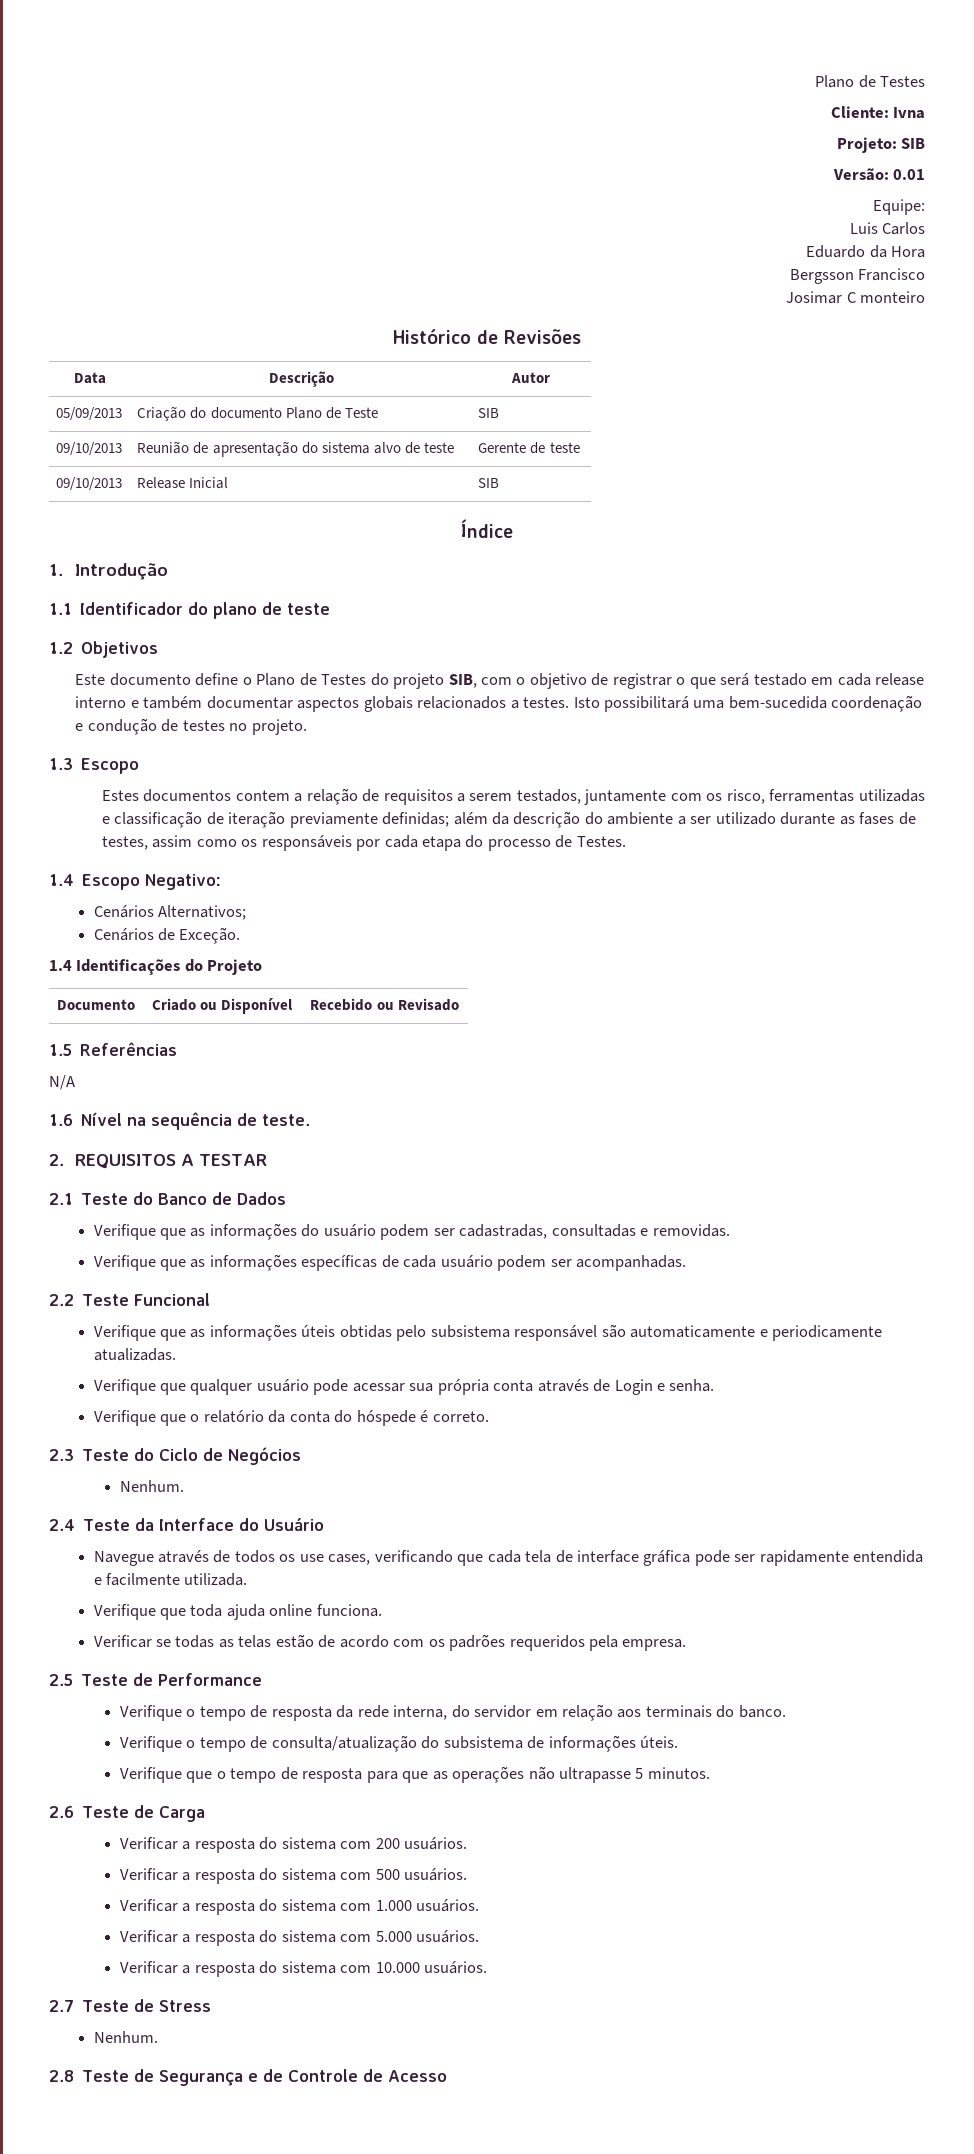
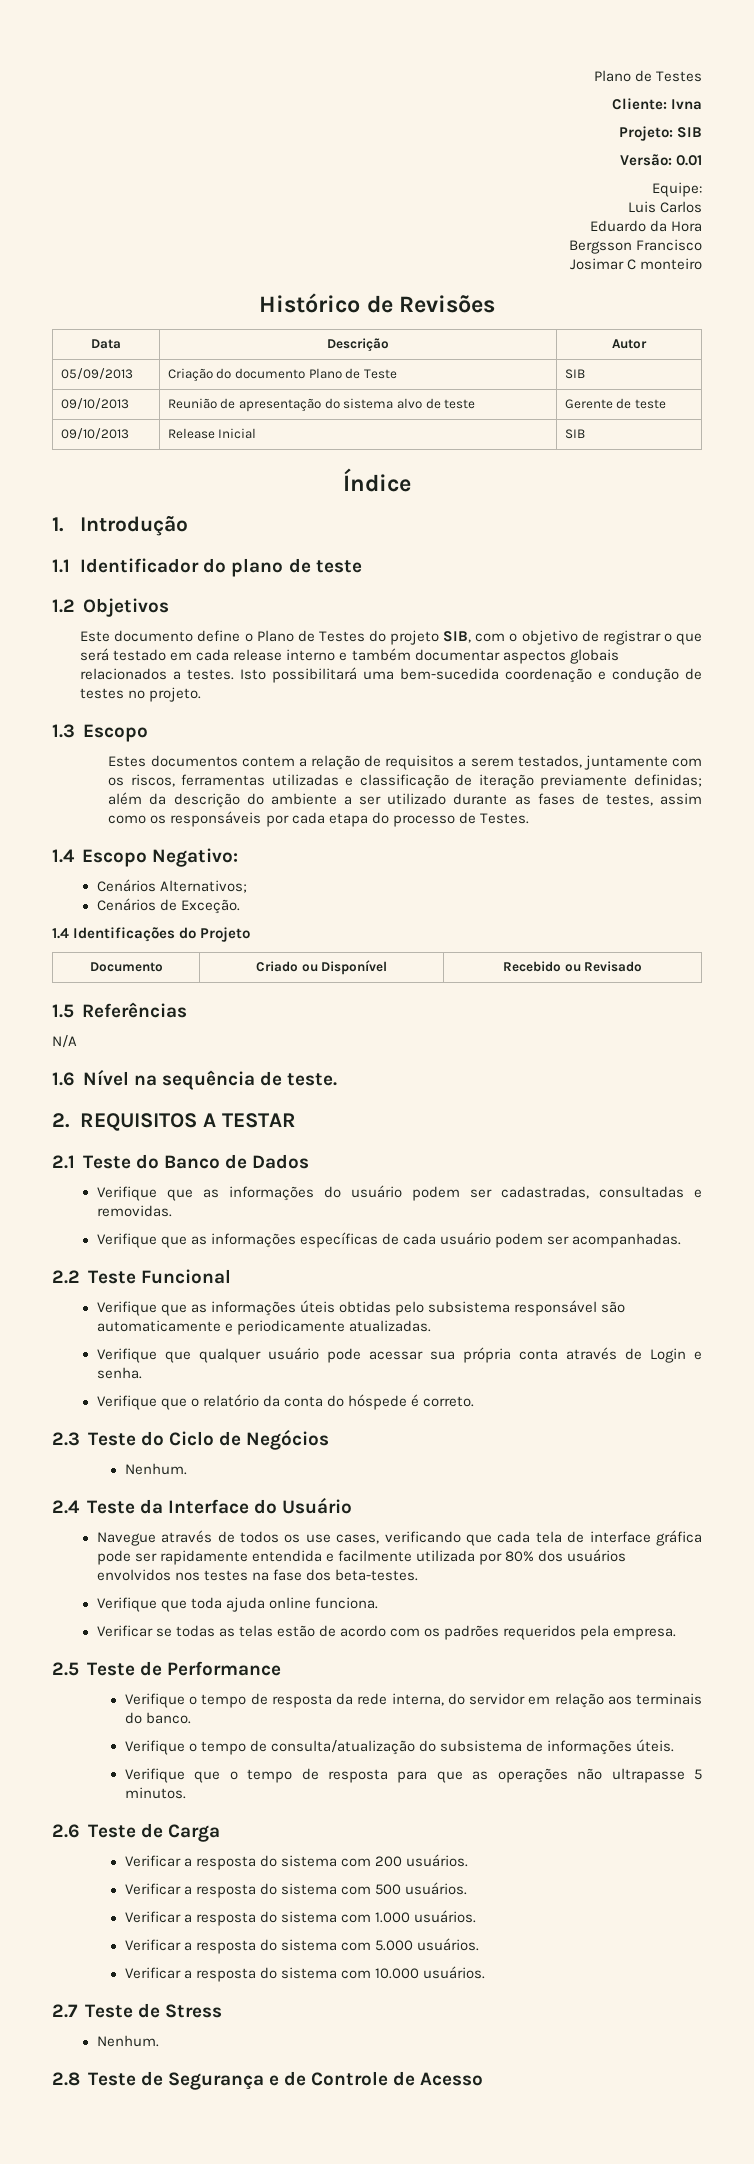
[726,789,765,804] risco, -> [130,774,175,787] riscos,
[184,1573,248,1586] utilizada. -> [415,1549,627,1565] [96,1569,418,1581] utilizada por 80% dos usuários envolvidos nos testes na fase dos beta-testes.

